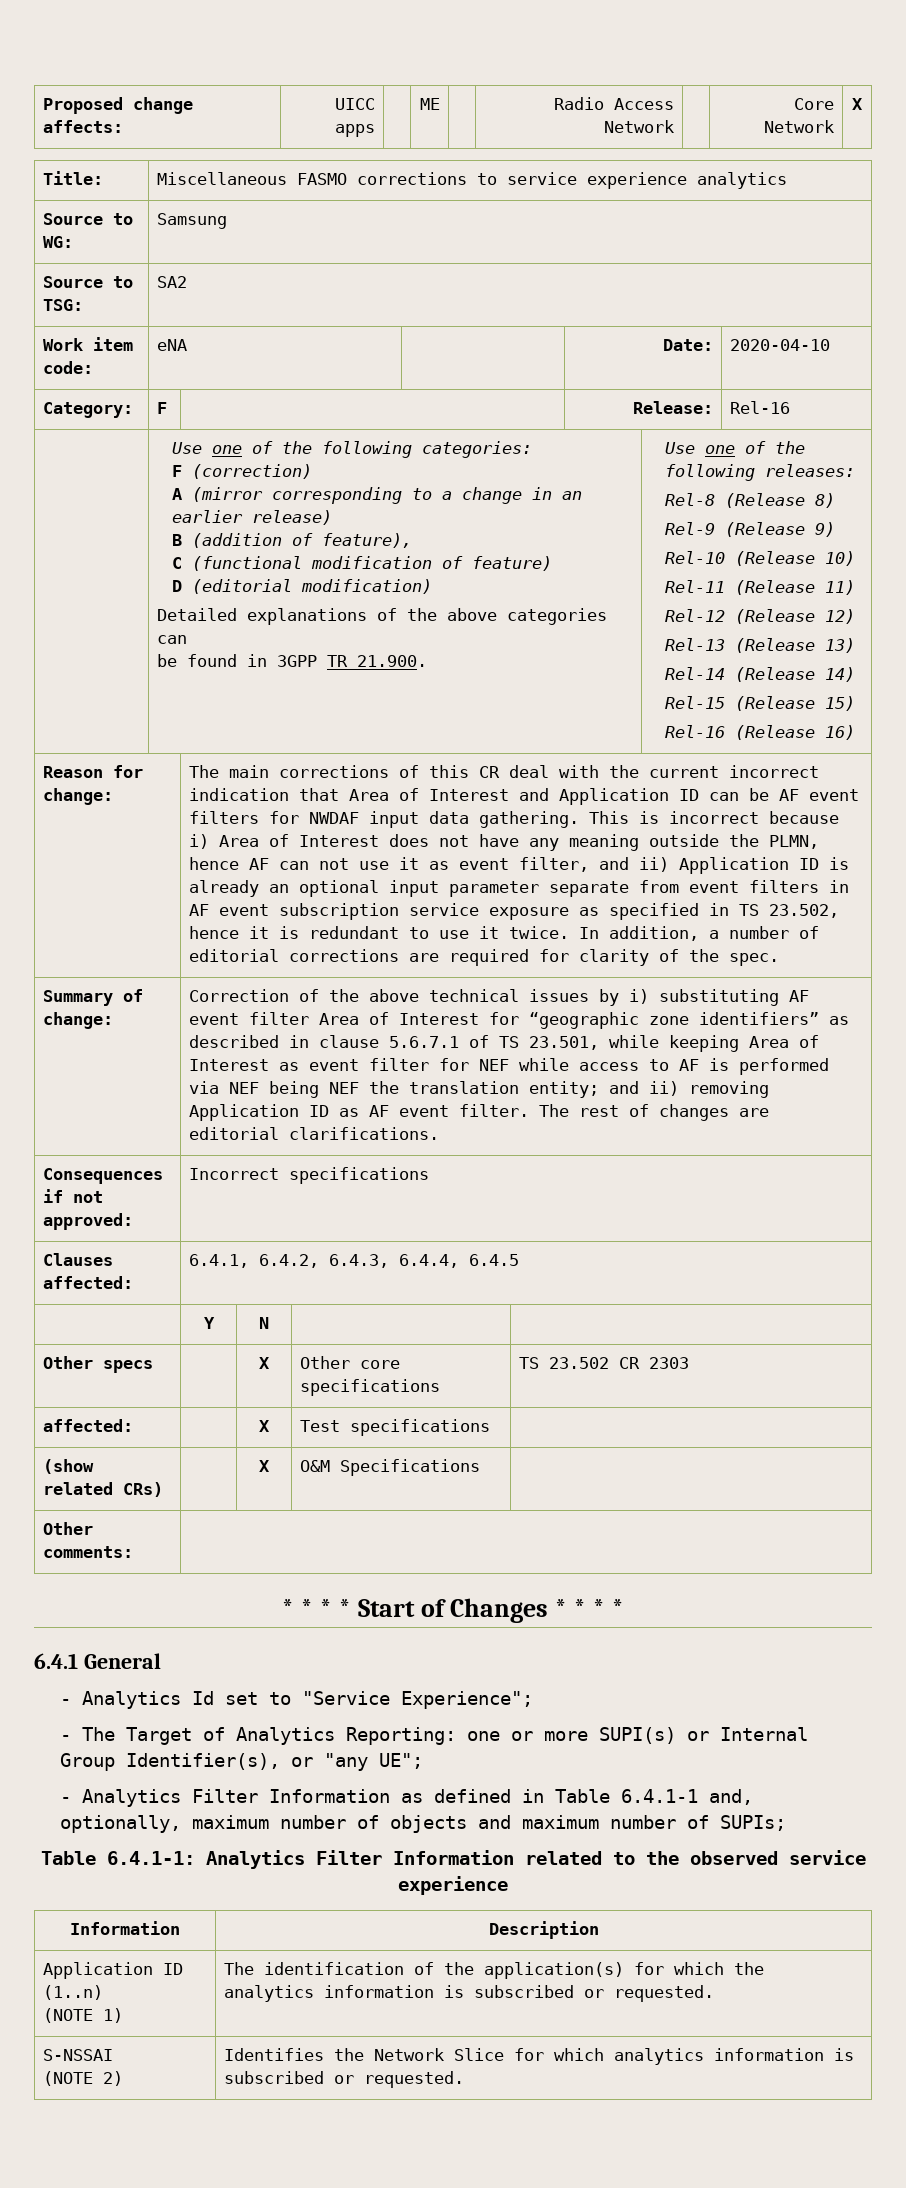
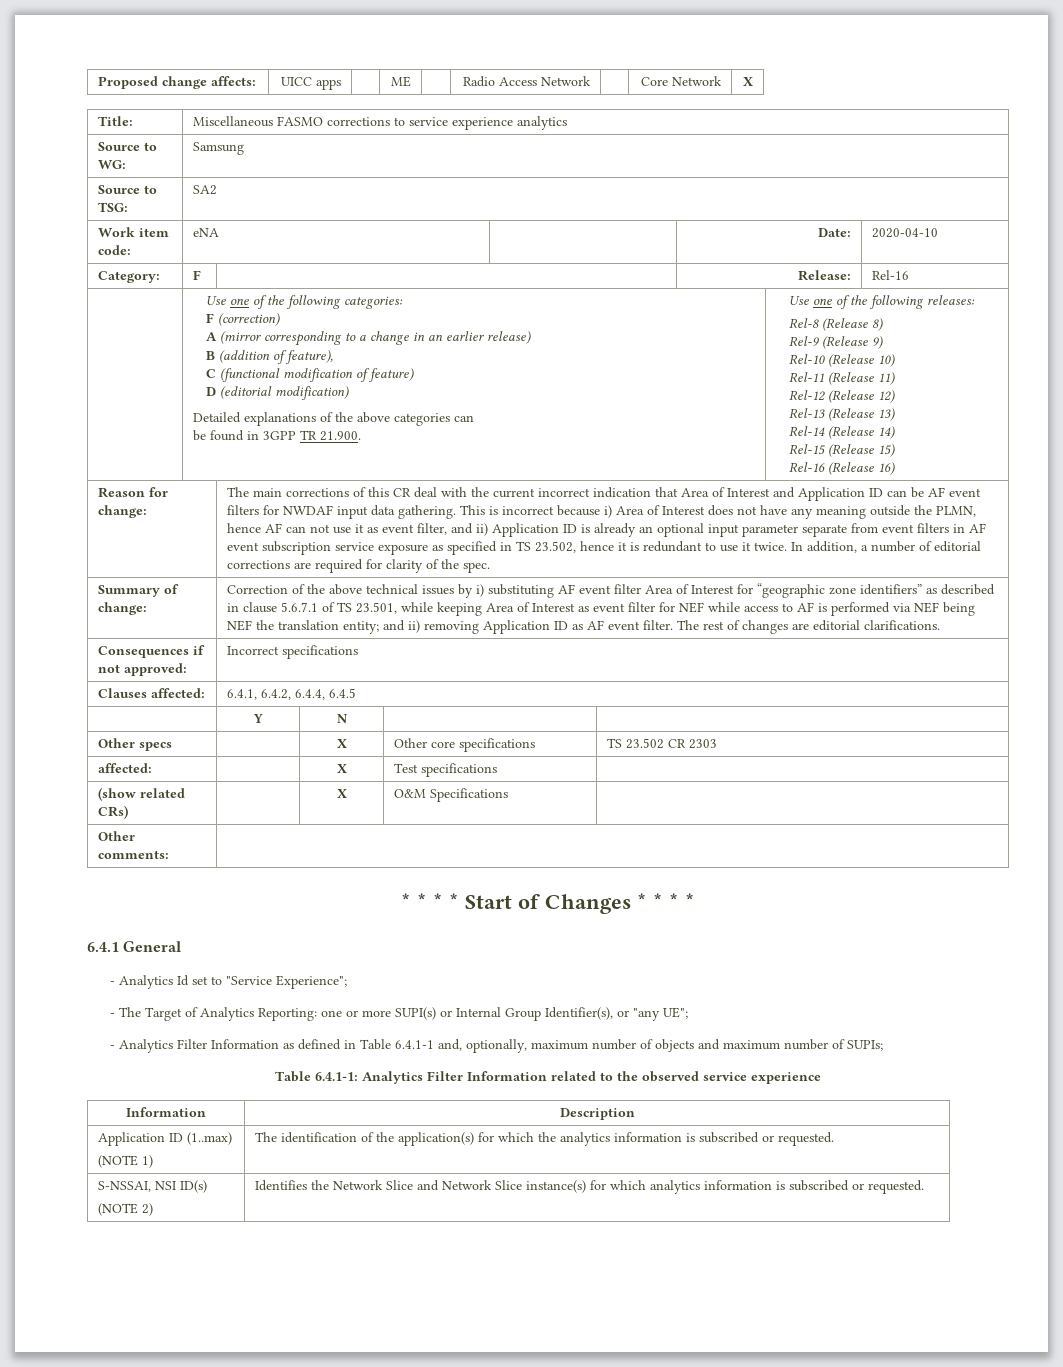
[328,1254,389,1268] 6.4.3, -> (291, 694) none
[42,1985,103,2000] (1..n) -> [186,1132,232,1145] (1..max)
[42,2049,113,2061] S-NSSAI -> [97,1180,207,1193] S-NSSAI, NSI ID(s)
(504, 2054) none -> [416,1180,586,1193] and Network Slice instance(s)

